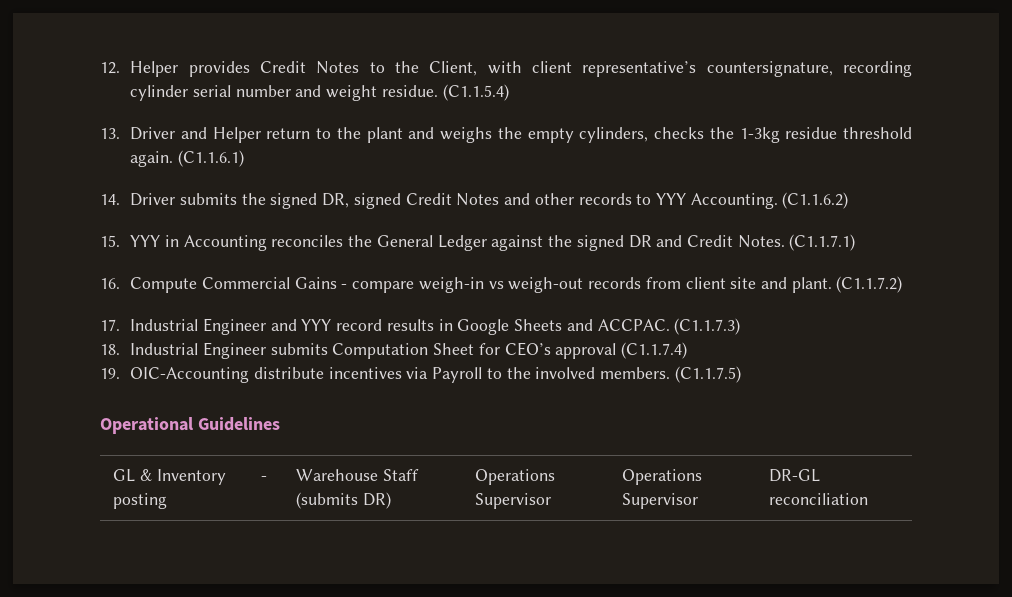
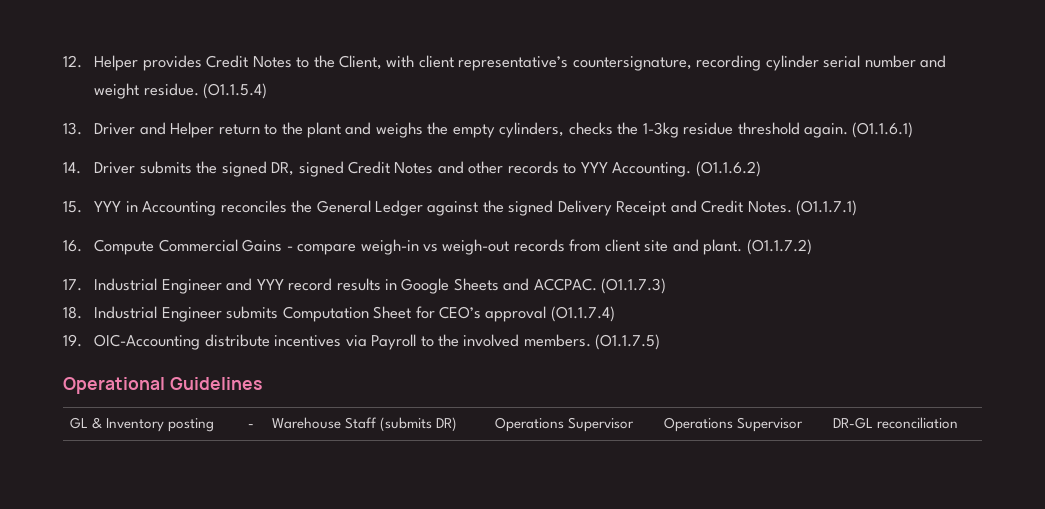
[442,84,509,101] (C1.1.5.4) -> [203,83,268,99] (O1.1.5.4)
[177,150,244,167] (C1.1.6.1) -> [852,122,914,138] (O1.1.6.1)
[782,192,849,209] (C1.1.6.2) -> [695,161,761,177] (O1.1.6.2)
[628,235,652,248] DR -> [557,200,667,216] Delivery Receipt
[789,234,856,251] (C1.1.7.1) -> [796,200,858,216] (O1.1.7.1)
[836,276,903,293] (C1.1.7.2) -> [746,239,812,255] (O1.1.7.2)
[674,318,741,335] (C1.1.7.3) -> [601,278,667,294] (O1.1.7.3)
[621,342,688,359] (C1.1.7.4) -> [550,306,615,322] (O1.1.7.4)
[674,366,741,383] (C1.1.7.5) -> [595,334,661,350] (O1.1.7.5)

